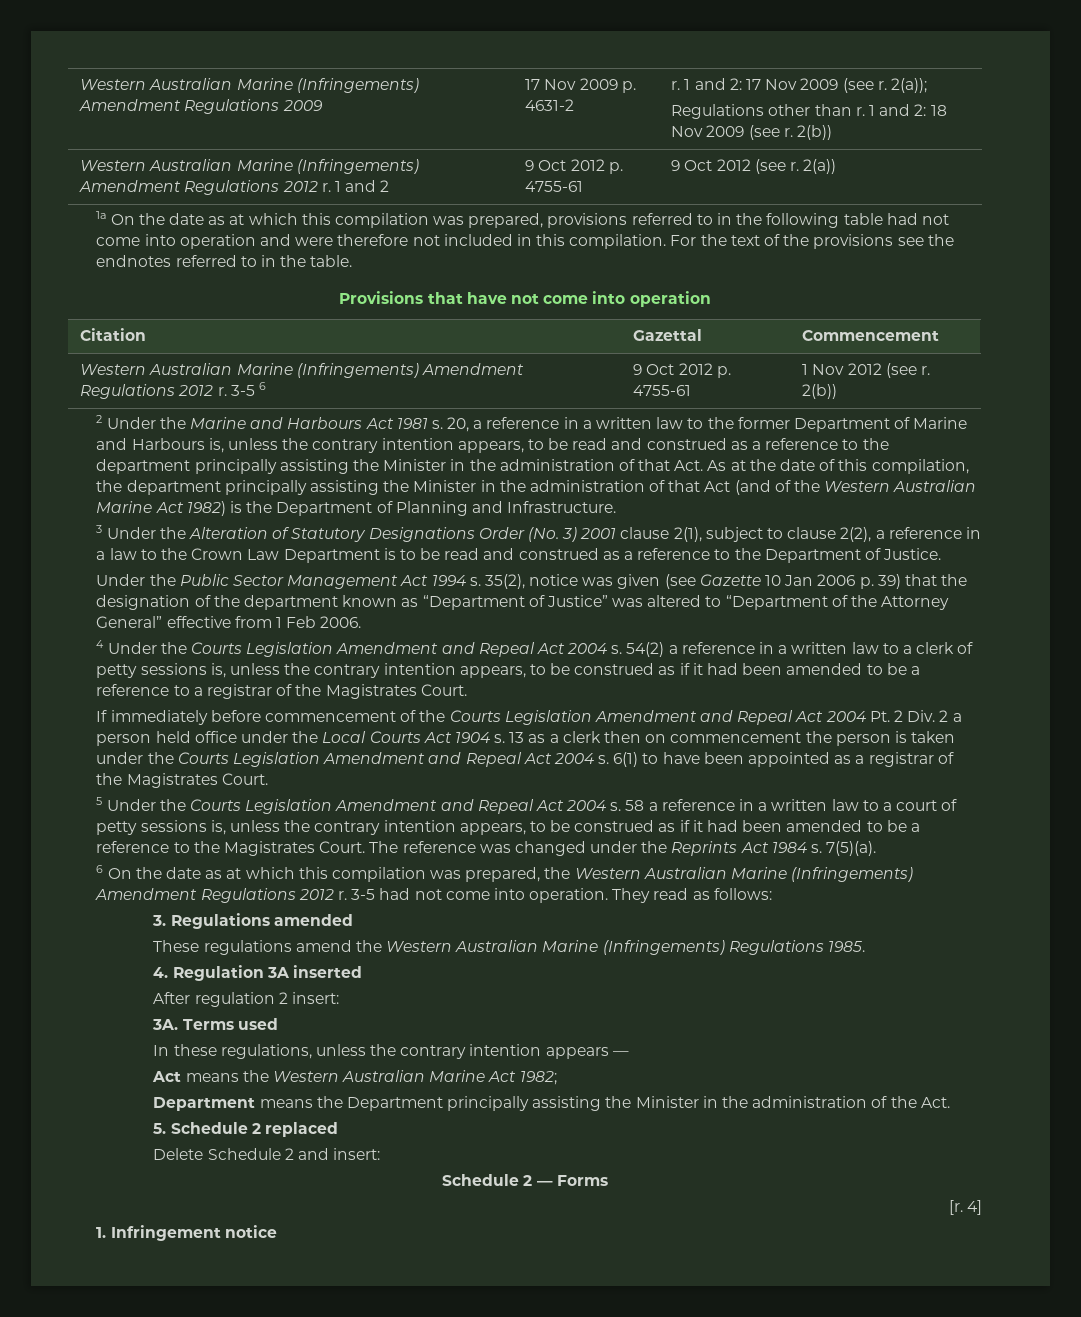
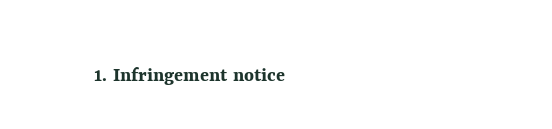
[80,78,419,93] [79,99,323,114] [525,78,636,93] [525,99,575,111] [671,78,927,93] [671,104,947,119] [671,125,833,140] [80,159,419,174] [79,180,390,195] [525,159,623,174] [525,181,584,192] [671,159,837,174] [96,211,949,228] [96,234,954,249] [96,255,353,267] [339,291,711,307] [80,328,147,341] [633,329,703,341] [802,330,940,341] [80,363,525,378] [80,382,267,399] [633,363,731,378] [633,385,692,396] [802,363,931,378] [802,384,838,399] [96,415,968,432] [96,438,889,453] [96,459,969,474] [96,480,977,495] [96,501,617,516] [96,525,981,542] [96,548,942,563] [96,574,968,589] [96,595,950,610] [96,616,362,628] [96,640,974,657] [96,663,920,678] [96,684,467,699] [96,710,962,725] [96,731,956,746] [96,752,954,767] [96,773,268,788] [96,797,958,814] [96,820,920,835] [96,841,877,856] [96,865,914,882] [95,888,772,903] [152,913,353,929] [153,940,865,955] [153,965,362,981] [153,992,339,1007] [152,1018,278,1030] [153,1044,629,1059] [152,1070,557,1085] [153,1096,950,1111] [153,1122,338,1137] [153,1148,381,1160] [442,1174,608,1186] [948,1200,982,1215] Western Australian Marine (Infringements) Amendment Regulations 2009 | 17 Nov 2009 p. 4631-2 | r. 1 and 2: 17 Nov 2009 (see r. 2(a)); // Regulations other than r. 1 and 2: 18 Nov 2009 (see r. 2(b)) // Western Australian Marine (Infringements) Amendment Regulations 2012 r. 1 and 2 | 9 Oct 2012 p. 4755-61 | 9 Oct 2012 (see r. 2(a)) // 1a On the date as at which this compilation was prepared, provisions referred to in the following table had not come into operation and were therefore not included in this compilation. For the text of the provisions see the endnotes referred to in the table. // Provisions that have not come into operation // Citation | Gazettal | Commencement // Western Australian Marine (Infringements) Amendment Regulations 2012 r. 3-5 6 | 9 Oct 2012 p. 4755-61 | 1 Nov 2012 (see r. 2(b)) // 2 Under the Marine and Harbours Act 1981 s. 20, a reference in a written law to the former Department of Marine and Harbours is, unless the contrary intention appears, to be read and construed as a reference to the department principally assisting the Minister in the administration of that Act. As at the date of this compilation, the department principally assisting the Minister in the administration of that Act (and of the Western Australian Marine Act 1982) is the Department of Planning and Infrastructure. // 3 Under the Alteration of Statutory Designations Order (No. 3) 2001 clause 2(1), subject to clause 2(2), a reference in a law to the Crown Law Department is to be read and construed as a reference to the Department of Justice. // Under the Public Sector Management Act 1994 s. 35(2), notice was given (see Gazette 10 Jan 2006 p. 39) that the designation of the department known as “Department of Justice” was altered to “Department of the Attorney General” effective from 1 Feb 2006. // 4 Under the Courts Legislation Amendment and Repeal Act 2004 s. 54(2) a reference in a written law to a clerk of petty sessions is, unless the contrary intention appears, to be construed as if it had been amended to be a reference to a registrar of the Magistrates Court. // If immediately before commencement of the Courts Legislation Amendment and Repeal Act 2004 Pt. 2 Div. 2 a person held office under the Local Courts Act 1904 s. 13 as a clerk then on commencement the person is taken under the Courts Legislation Amendment and Repeal Act 2004 s. 6(1) to have been appointed as a registrar of the Magistrates Court. // 5 Under the Courts Legislation Amendment and Repeal Act 2004 s. 58 a reference in a written law to a court of petty sessions is, unless the contrary intention appears, to be construed as if it had been amended to be a reference to the Magistrates Court. The reference was changed under the Reprints Act 1984 s. 7(5)(a). // 6 On the date as at which this compilation was prepared, the Western Australian Marine (Infringements) Amendment Regulations 2012 r. 3-5 had not come into operation. They read as follows: // 3. Regulations amended // These regulations amend the Western Australian Marine (Infringements) Regulations 1985. // 4. Regulation 3A inserted // After regulation 2 insert: // 3A. Terms used // In these regulations, unless the contrary intention appears — // Act means the Western Australian Marine Act 1982; // Department means the Department principally assisting the Minister in the administration of the Act. // 5. Schedule 2 replaced // Delete Schedule 2 and insert: // Schedule 2 — Forms // [r. 4] // -> (94, 75) none

